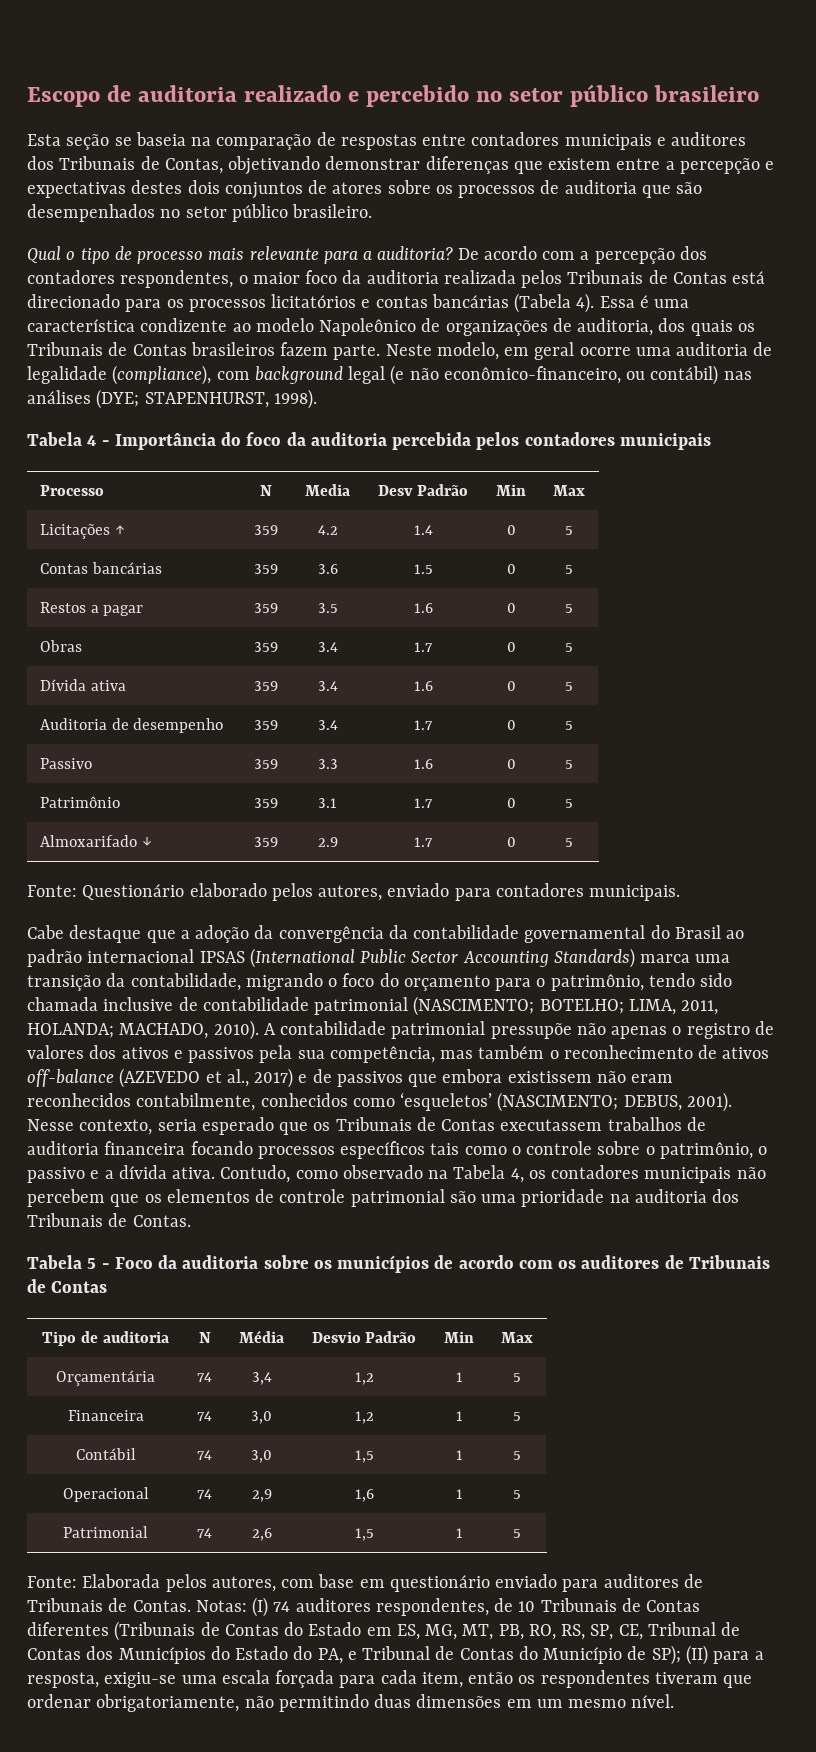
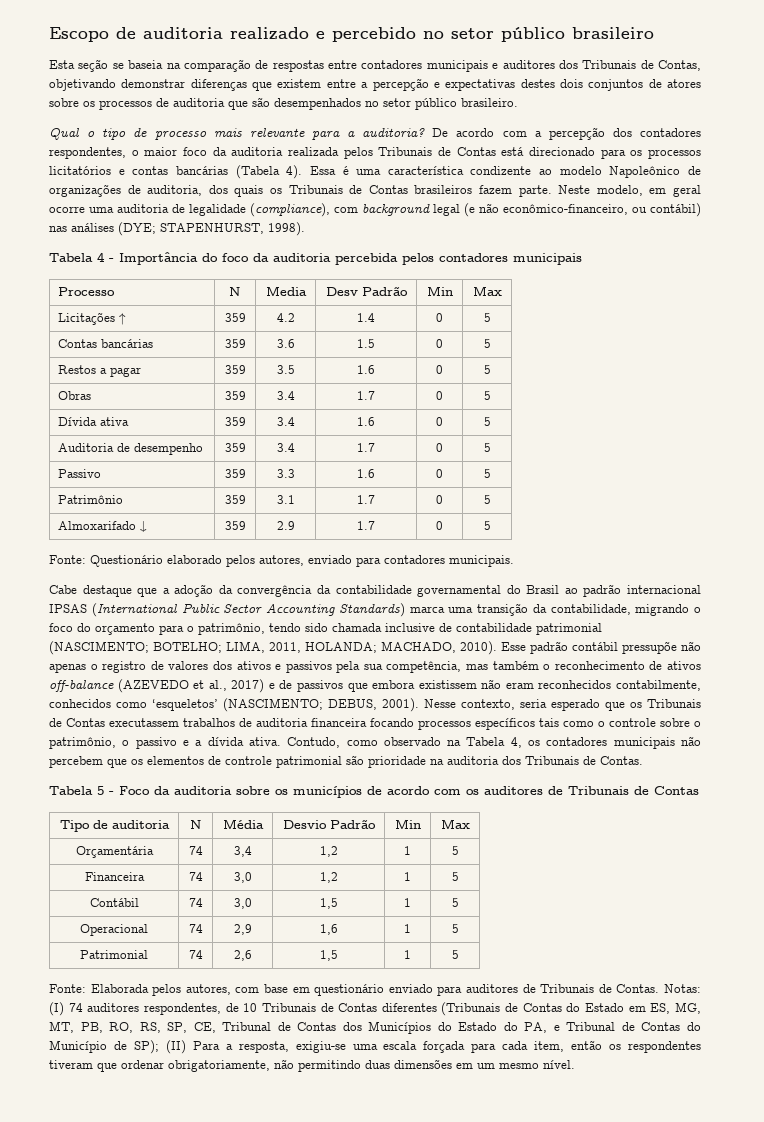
[263,1021,486,1039] A contabilidade patrimonial -> [501,641,618,654] Esse padrão contábil
[481,1194,517,1203] uma -> (364, 760) none
[713,1651,750,1664] para -> [192,1041,220,1050] Para

